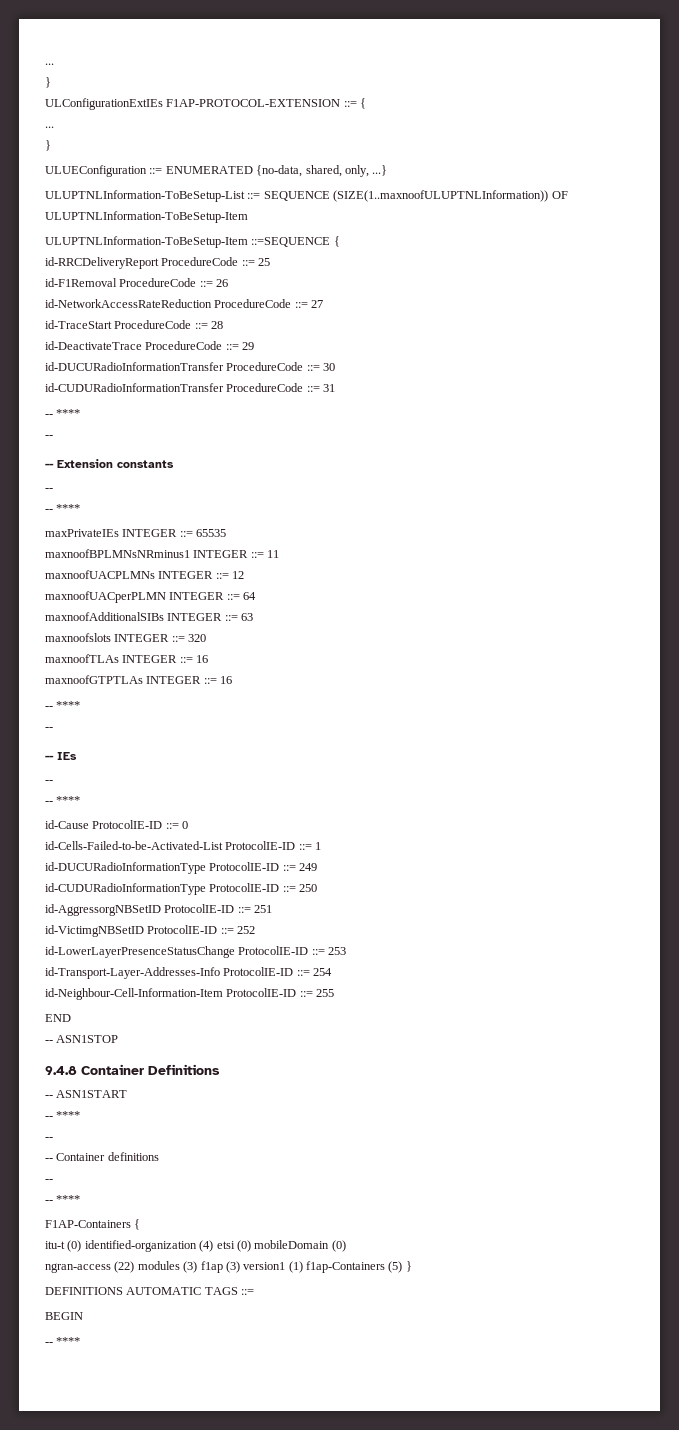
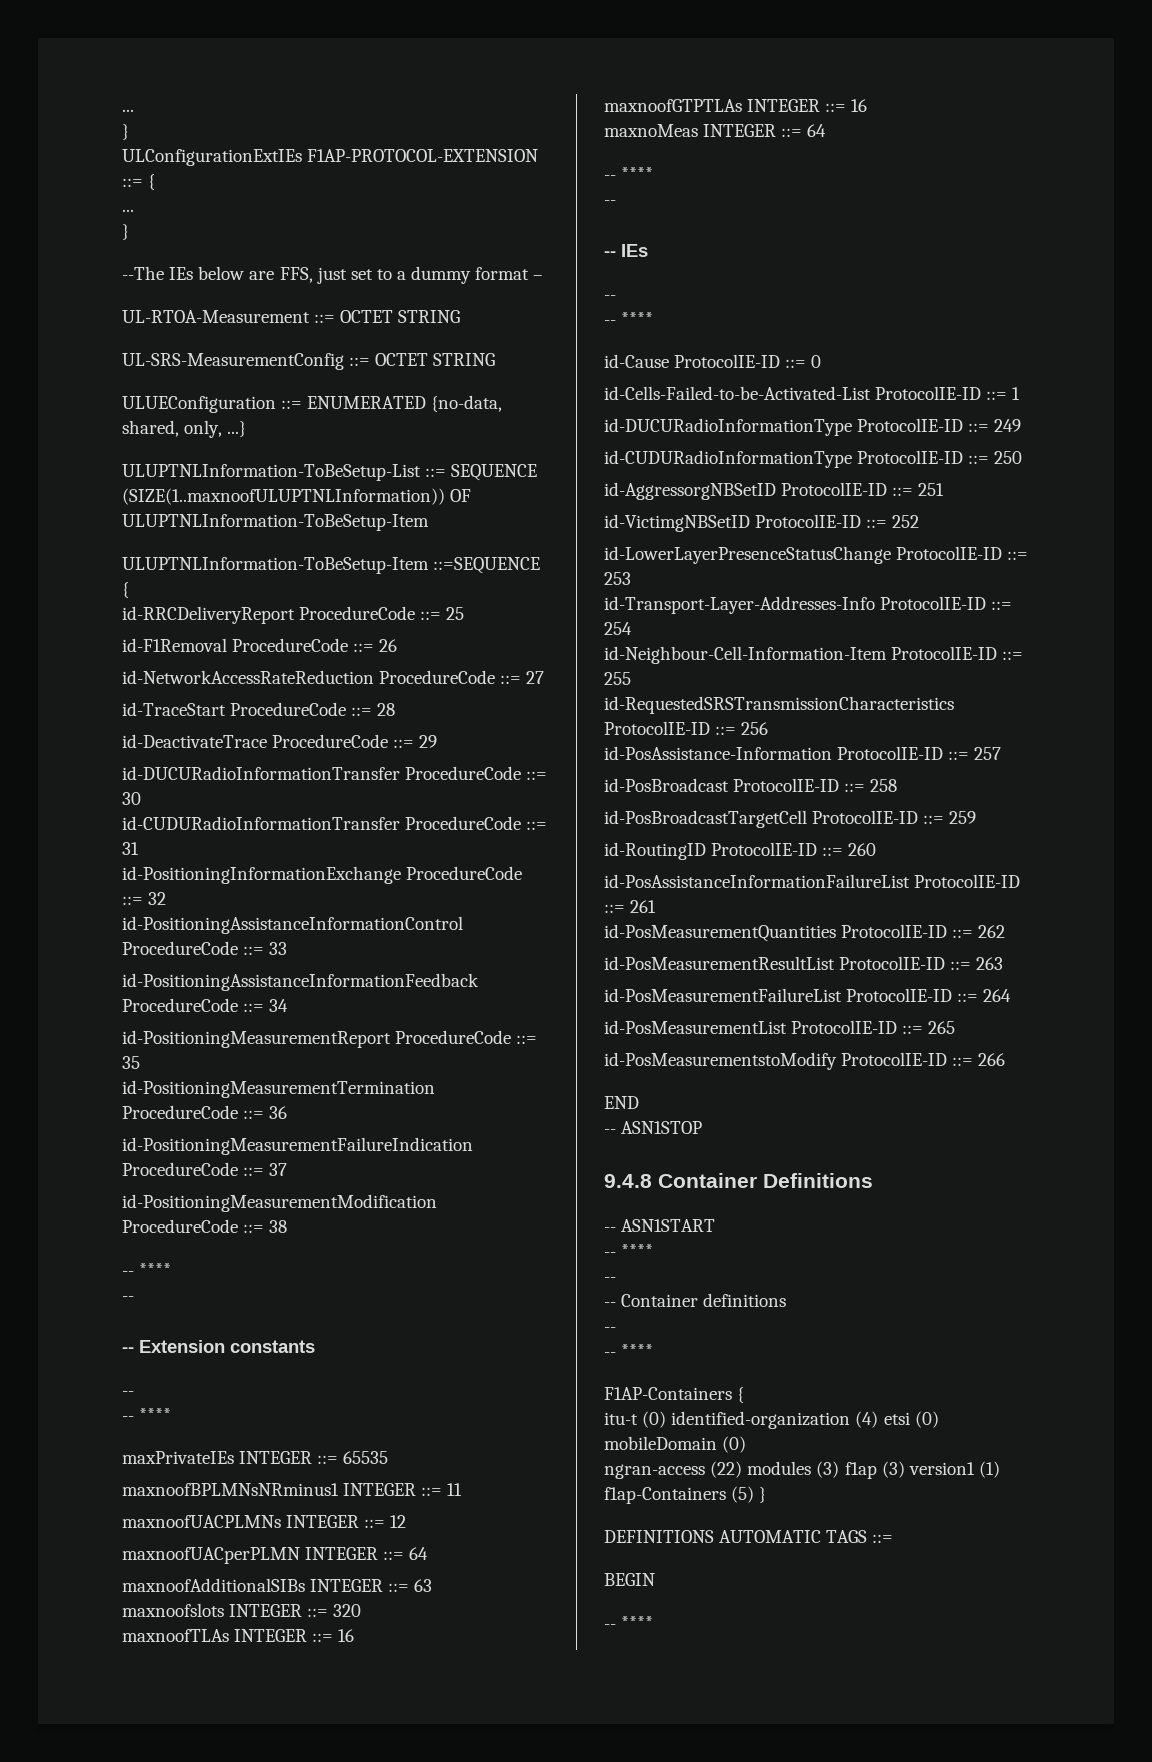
(51, 145) none -> [122,266,544,284] [122,310,461,323] [122,353,496,370] // --The IEs below are FFS, just set to a dummy format – // UL-RTOA-Measurement ::= OCTET STRING // UL-SRS-MeasurementConfig ::= OCTET STRING
(336, 388) none -> [122,866,523,884] [122,892,167,905] [122,916,463,934] [122,941,288,955] [122,973,479,991] [122,998,289,1012] [122,1030,538,1048] [122,1056,140,1069] [122,1080,435,1098] [122,1105,288,1119] [122,1137,473,1155] [122,1162,288,1176] [122,1194,437,1212] [122,1219,288,1233] // id-PositioningInformationExchange ProcedureCode ::= 32 // id-PositioningAssistanceInformationControl ProcedureCode ::= 33 // id-PositioningAssistanceInformationFeedback ProcedureCode ::= 34 // id-PositioningMeasurementReport ProcedureCode ::= 35 // id-PositioningMeasurementTermination ProcedureCode ::= 36 // id-PositioningMeasurementFailureIndication ProcedureCode ::= 37 // id-PositioningMeasurementModification ProcedureCode ::= 38
(233, 680) none -> [604,124,827,137] // maxnoMeas INTEGER ::= 64
(335, 993) none -> [604,696,954,714] [604,721,769,735] [604,746,1002,760] [604,778,898,792] [604,810,977,828] [604,842,877,860] [604,874,1021,888] [604,900,657,913] [604,924,1006,942] [604,956,1004,970] [604,988,1012,1002] [604,1020,956,1034] [604,1052,1006,1070] // id-RequestedSRSTransmissionCharacteristics ProtocolIE-ID ::= 256 // id-PosAssistance-Information ProtocolIE-ID ::= 257 // id-PosBroadcast ProtocolIE-ID ::= 258 // id-PosBroadcastTargetCell ProtocolIE-ID ::= 259 // id-RoutingID ProtocolIE-ID ::= 260 // id-PosAssistanceInformationFailureList ProtocolIE-ID ::= 261 // id-PosMeasurementQuantities ProtocolIE-ID ::= 262 // id-PosMeasurementResultList ProtocolIE-ID ::= 263 // id-PosMeasurementFailureList ProtocolIE-ID ::= 264 // id-PosMeasurementList ProtocolIE-ID ::= 265 // id-PosMeasurementstoModify ProtocolIE-ID ::= 266

